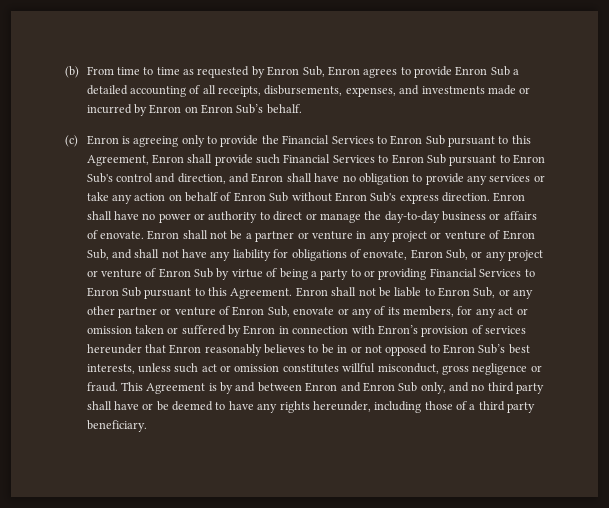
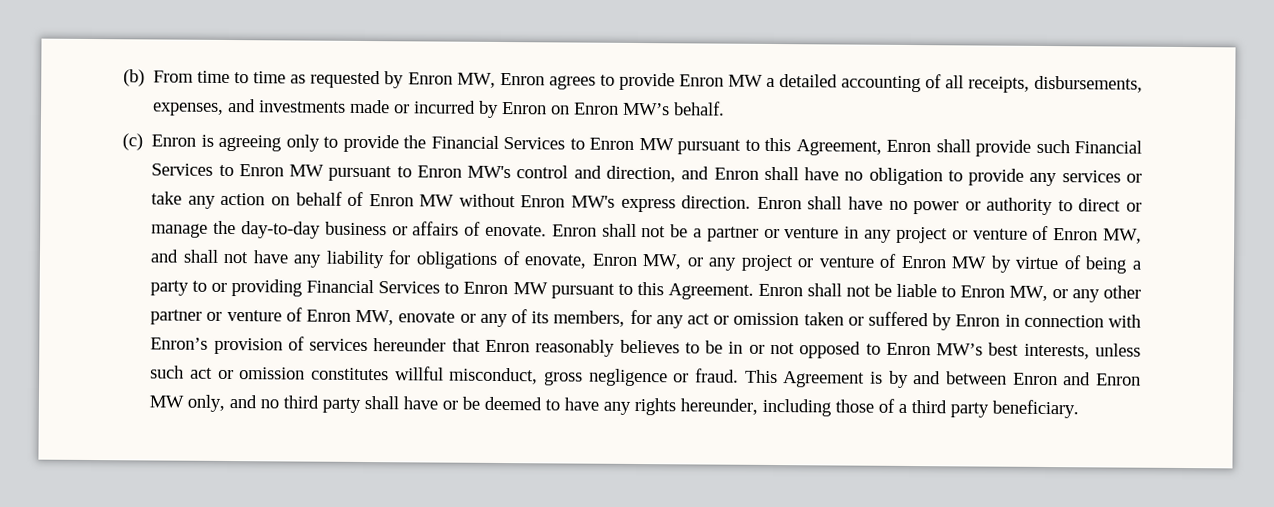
[302,66,325,77] Sub, -> [456,72,496,88] MW,
[490,66,510,76] Sub -> [727,74,763,87] MW
[236,104,264,114] Sub’s -> [623,102,671,116] MW’s
[425,135,445,145] Sub -> [638,138,674,151] MW
[426,154,446,164] Sub -> [289,164,325,177] MW
[86,173,113,183] Sub's -> [467,165,512,179] MW's
[269,192,289,202] Sub -> [419,194,455,207] MW
[370,192,397,202] Sub's -> [571,195,616,208] MW's
[86,249,109,260] Sub, -> [1103,228,1143,244] MW,
[446,249,469,260] Sub, -> [642,254,682,270] MW,
[194,268,214,278] Sub -> [951,256,987,269] MW
[121,287,141,297] Sub -> [512,282,548,295] MW
[473,287,496,298] Sub, -> [1008,285,1048,302] MW,
[267,306,290,317] Sub, -> [355,309,395,326] MW,
[478,344,506,354] Sub’s -> [936,343,984,356] MW’s
[398,382,418,392] Sub -> [149,395,185,408] MW

